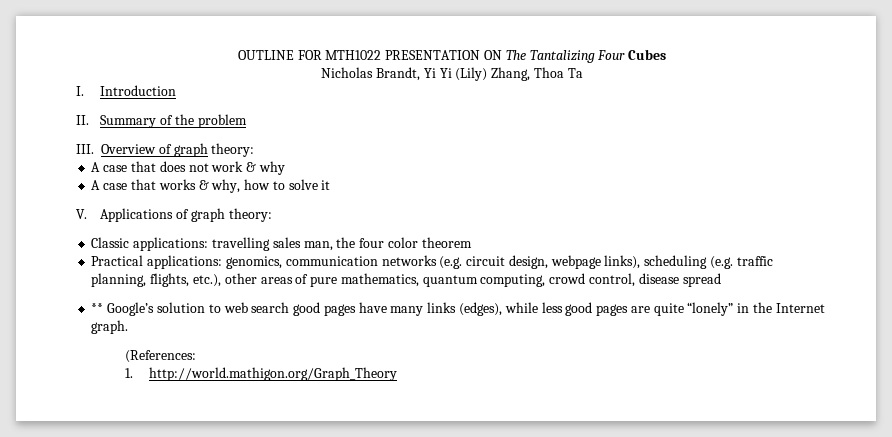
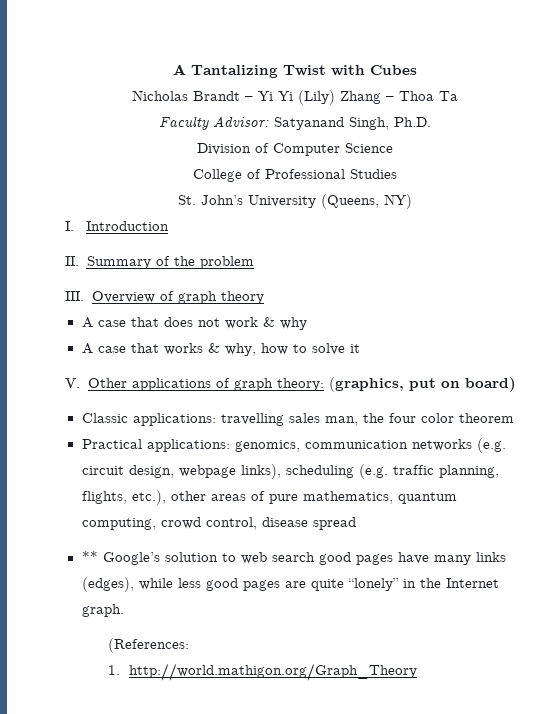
[237,50,626,63] OUTLINE FOR MTH1022 PRESENTATION ON The Tantalizing Four -> [172,64,365,78] A Tantalizing Twist with
[376,67,421,81] Brandt, -> [192,91,253,101] Brandt –
[491,67,531,81] Zhang, -> [339,91,394,104] Zhang –
(583, 73) none -> [158,116,431,130] [196,143,393,156] [192,169,397,182] [177,194,412,209] // Faculty Advisor: Satyanand Singh, Ph.D. // Division of Computer Science // College of Professional Studies // St. John’s University (Queens, NY)
[211,143,255,157] theory: -> [220,291,264,304] theory
[100,208,272,222] Applications of graph theory: -> [87,377,516,392] Other applications of graph theory: (graphics, put on board)

